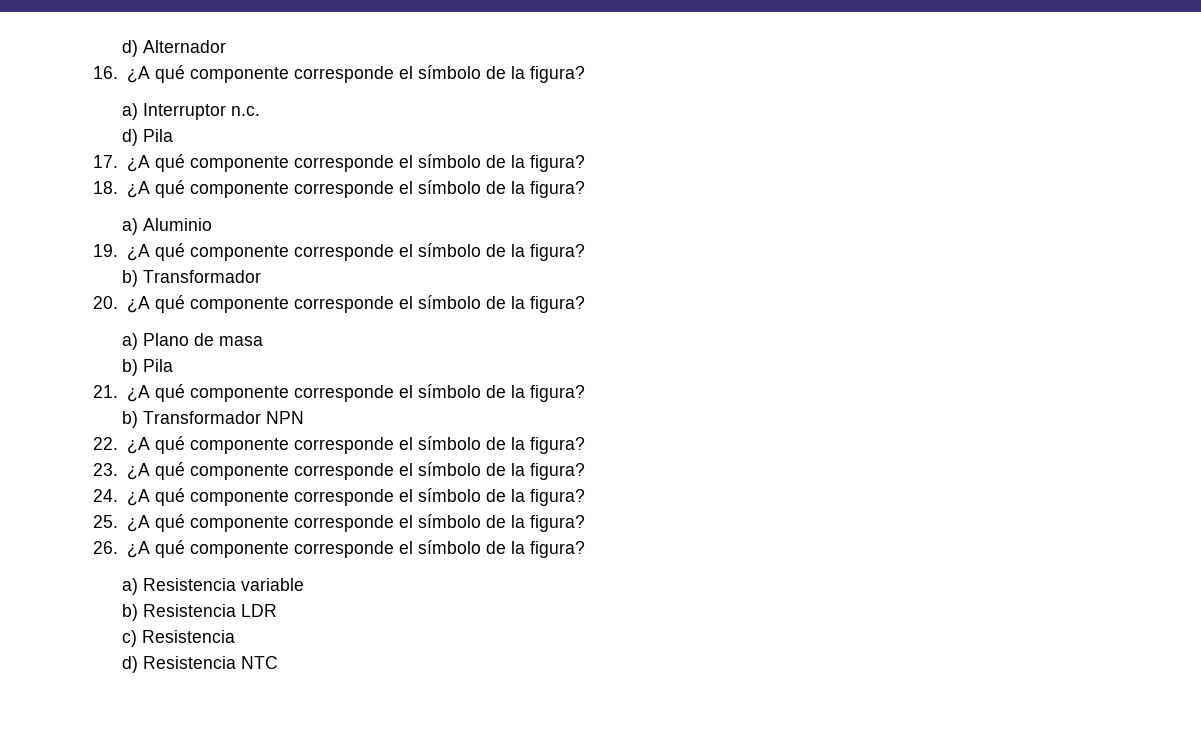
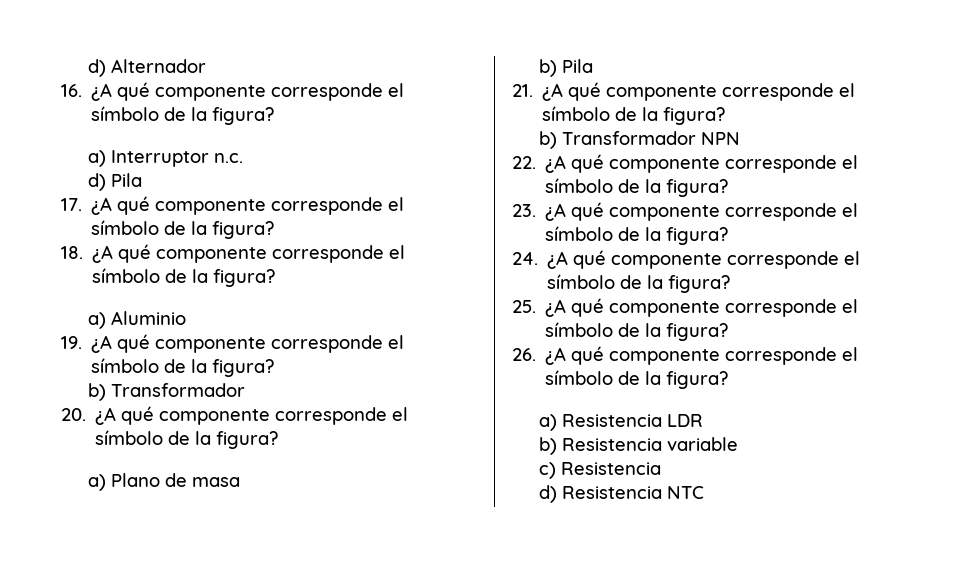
[241,578,305,591] variable -> [666,414,703,427] LDR
[241,604,278,617] LDR -> [666,437,738,451] variable

